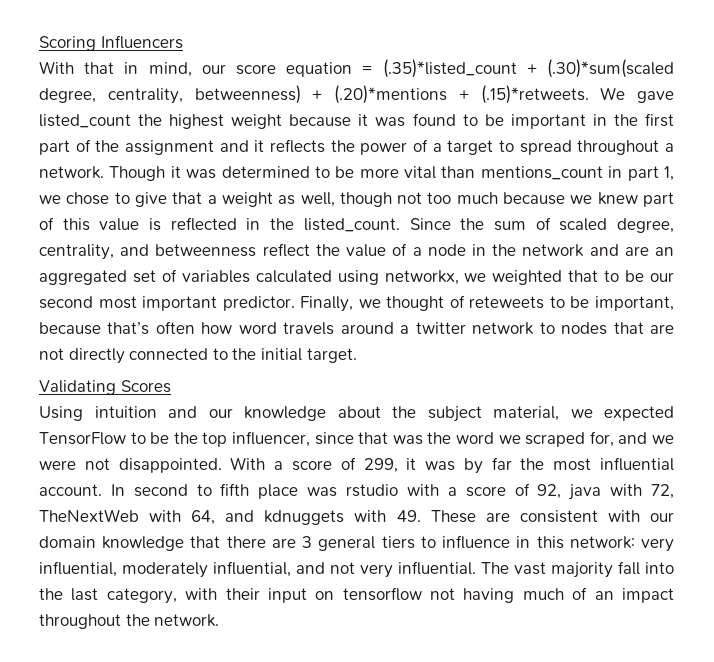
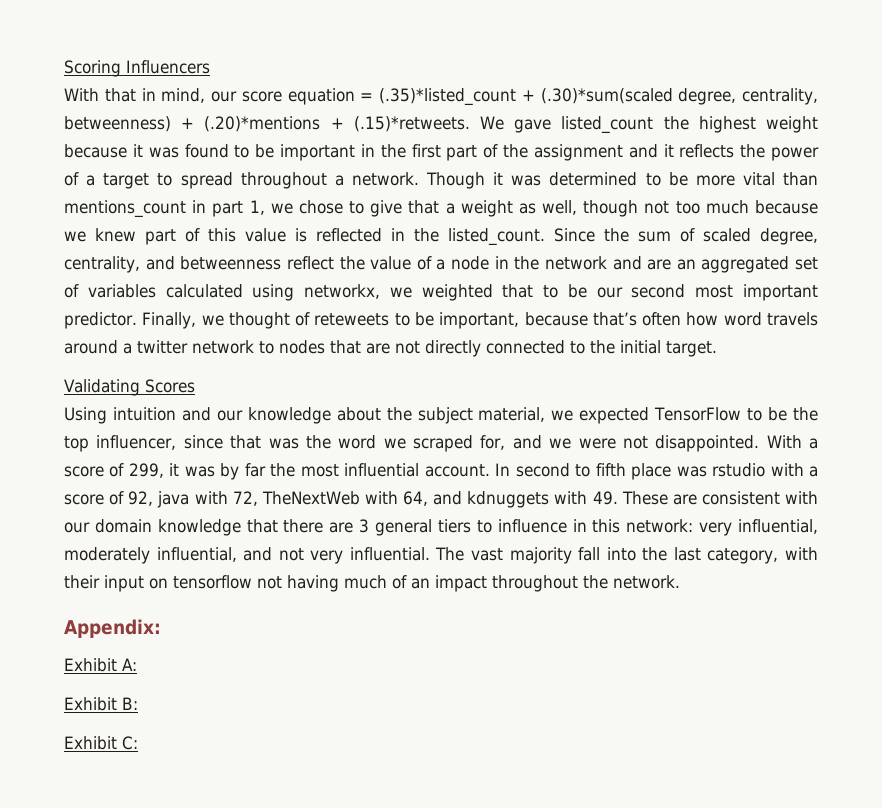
(220, 620) none -> [64,619,161,638] [64,658,137,672] [64,697,138,711] [64,736,138,750] // Appendix: // Exhibit A: // Exhibit B: // Exhibit C:

